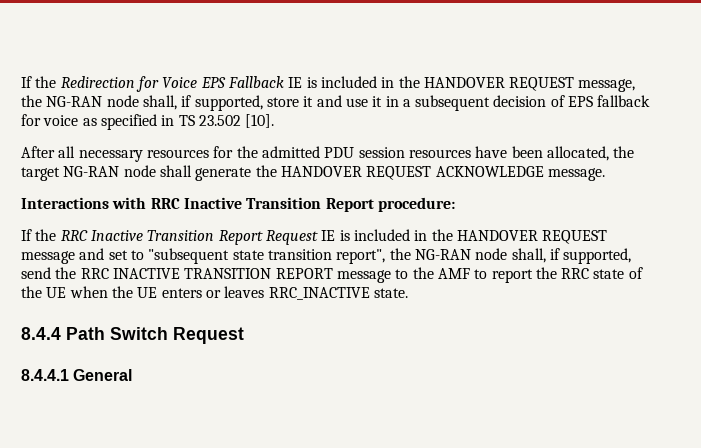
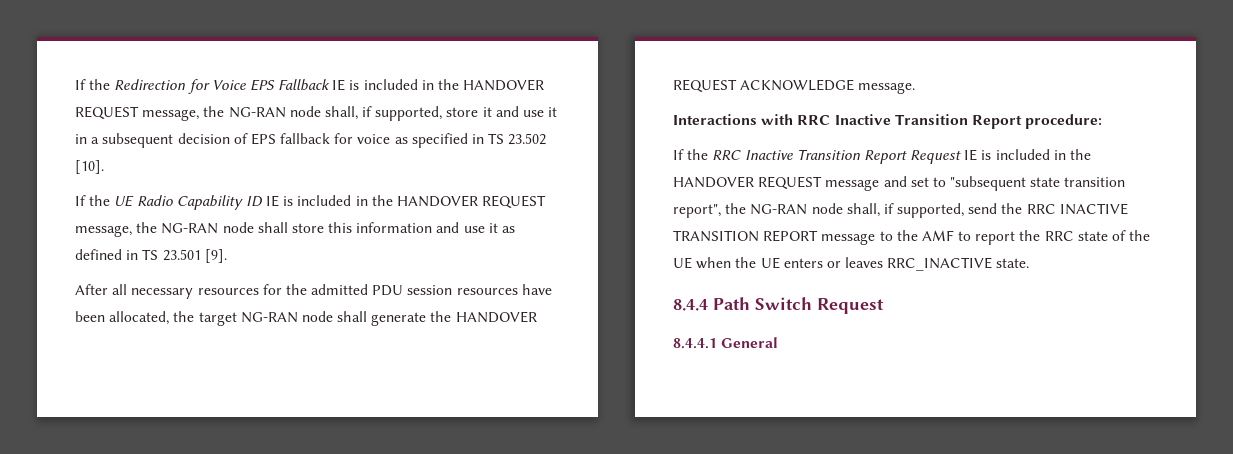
(275, 121) none -> [75,195,547,210] [75,222,516,237] [75,249,227,263] // If the UE Radio Capability ID IE is included in the HANDOVER REQUEST message, the NG-RAN node shall store this information and use it as defined in TS 23.501 [9].

